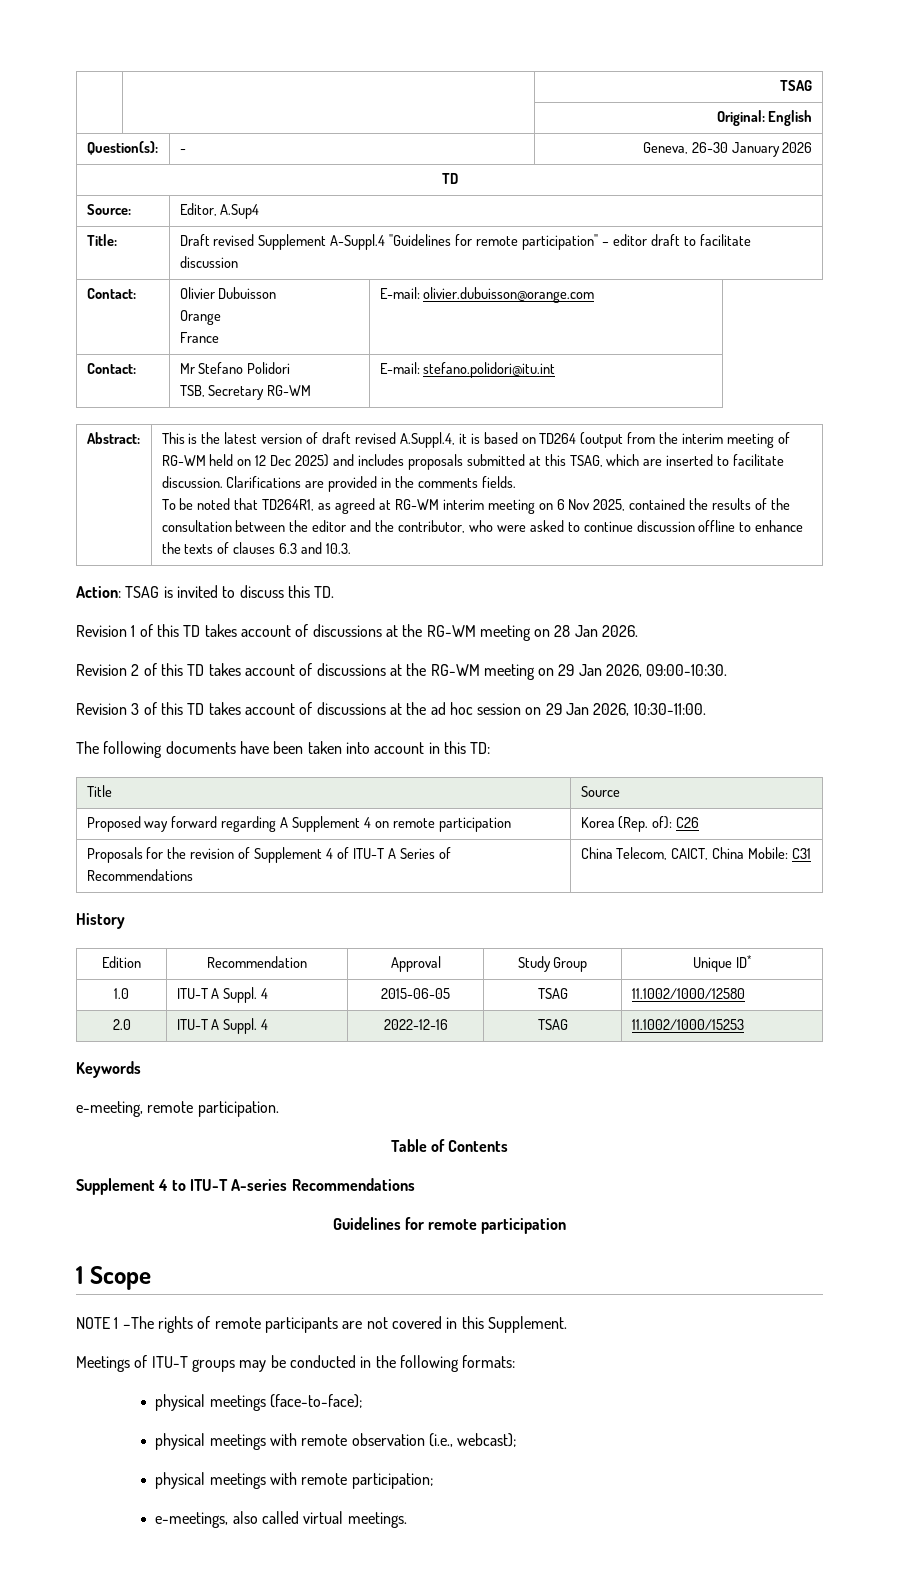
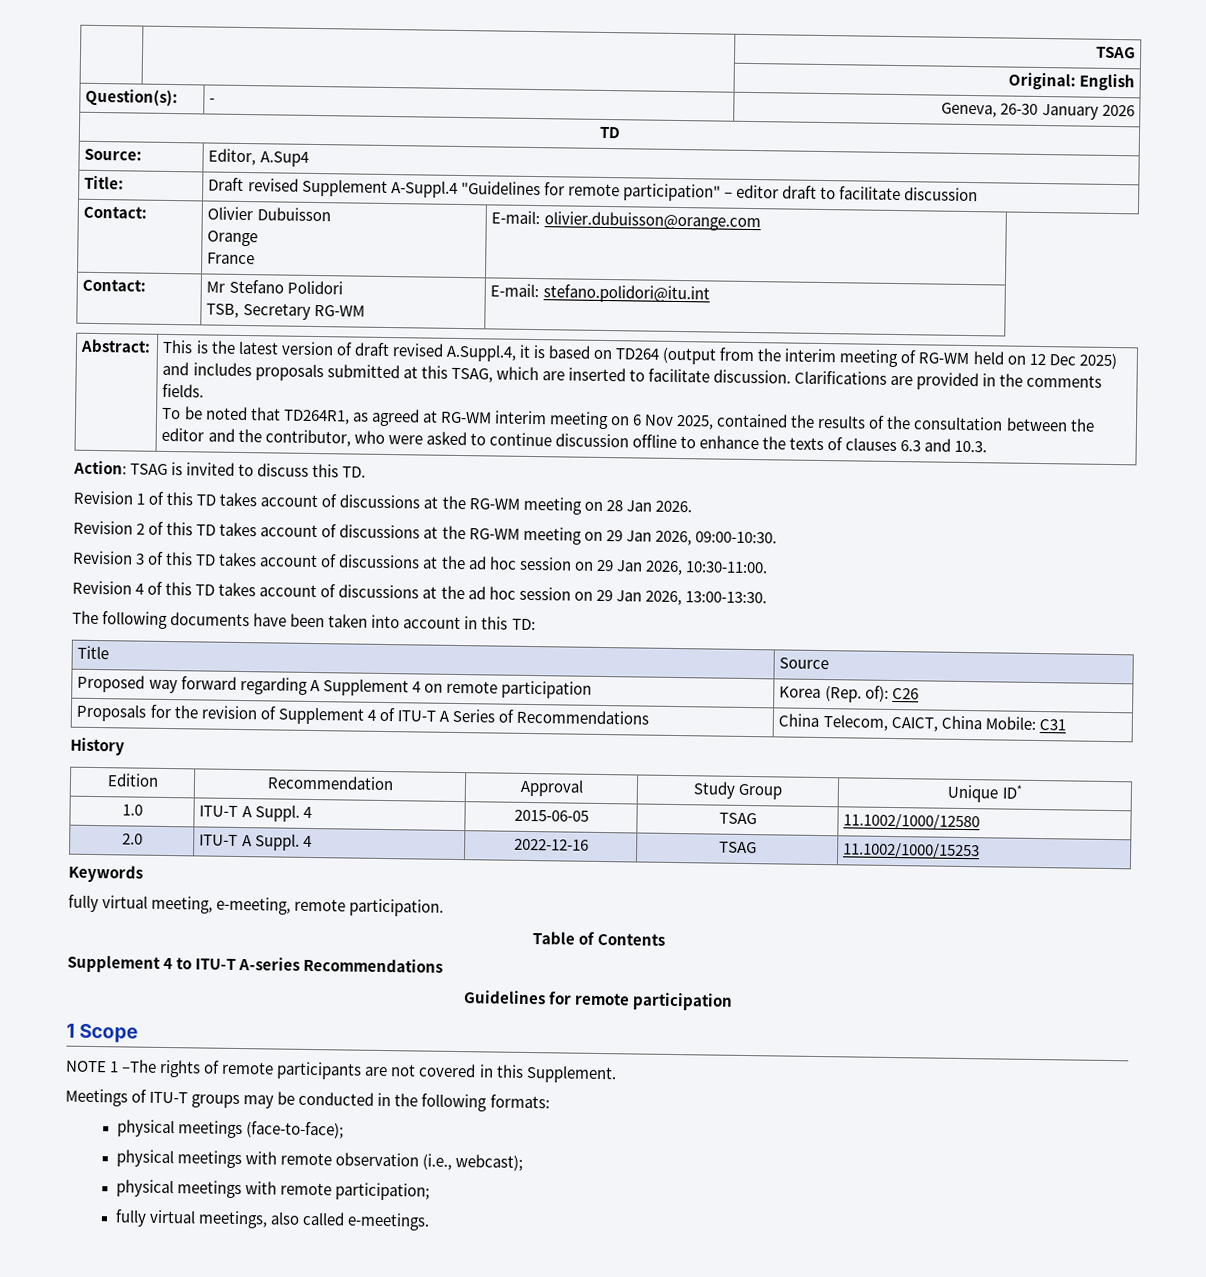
(706, 709) none -> [72,580,767,606] // Revision 4 of this TD takes account of discussions at the ad hoc session on 29 Jan 2026, 13:00-13:30.
(141, 1069) none -> [68,894,214,914] fully virtual meeting,
[155,1511,407,1528] e-meetings, also called virtual meetings. -> [114,1209,430,1231] fully virtual meetings, also called e-meetings.

